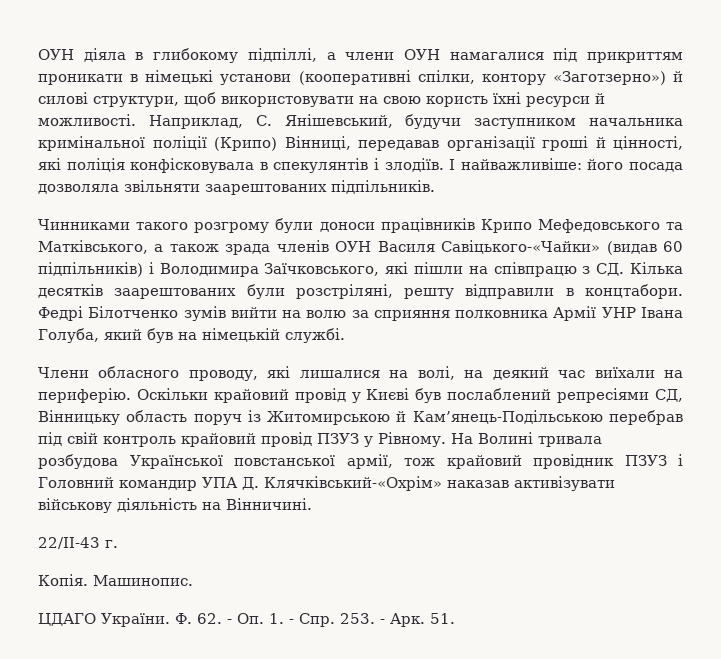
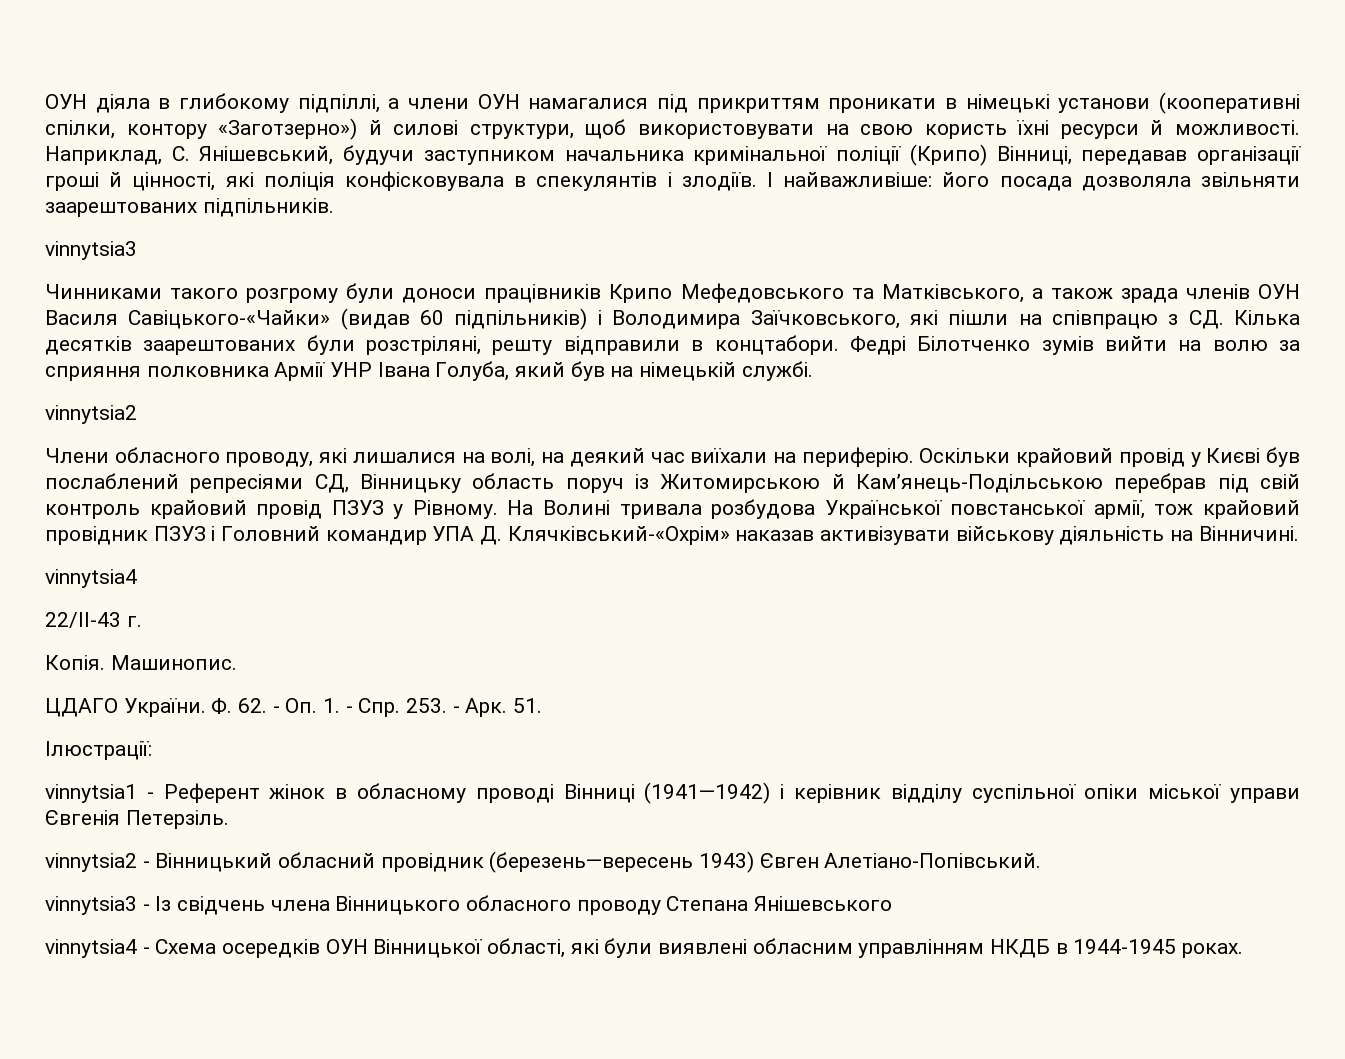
(435, 187) none -> [45,241,137,260] // vinnytsia3
(345, 335) none -> [45,405,137,424] // vinnytsia2
(312, 504) none -> [45,569,137,588] // vinnytsia4
(455, 618) none -> [45,741,152,760] [45,782,1300,804] [45,810,229,829] [45,851,1042,873] [45,895,893,915] [45,938,1244,958] // Ілюстрації: // vinnytsia1 - Референт жінок в обласному проводі Вінниці (1941—1942) і керівник відділу суспільної опіки міської управи Євгенія Петерзіль. // vinnytsia2 - Вінницький обласний провідник (березень—вересень 1943) Євген Алетіано-Попівський. // vinnytsia3 - Із свідчень члена Вінницького обласного проводу Степана Янішевського // vinnytsia4 - Схема осередків ОУН Вінницької області, які були виявлені обласним управлінням НКДБ в 1944-1945 роках.

